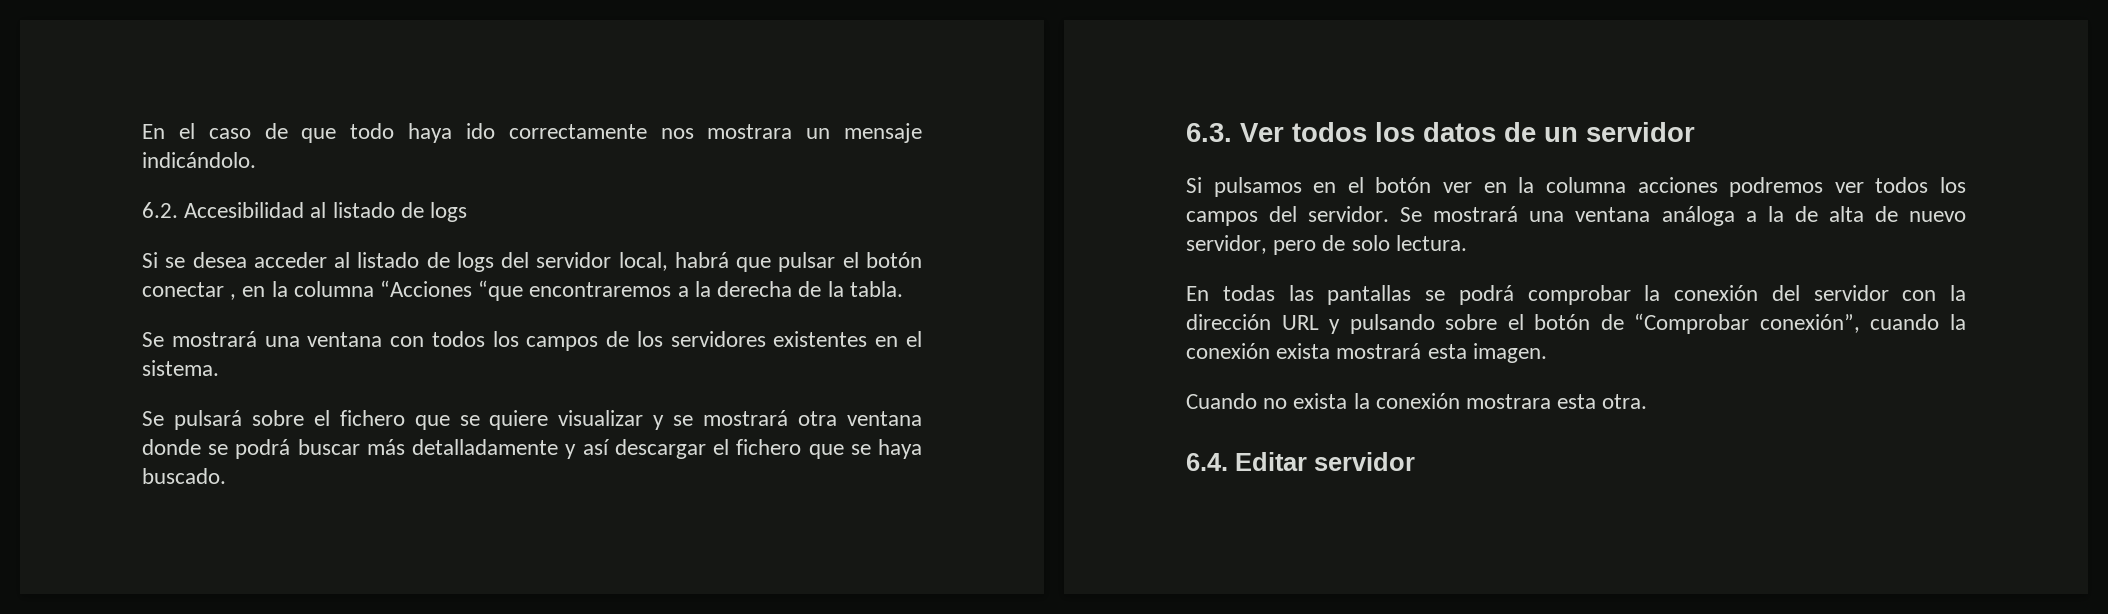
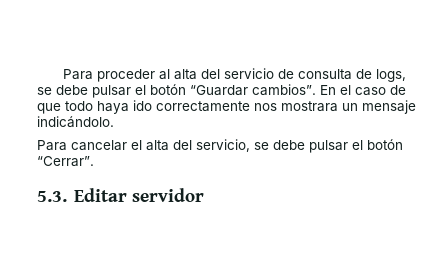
(142, 131) none -> [62,68,406,82] [37,84,316,98] Para proceder al alta del servicio de consulta de logs, se debe pulsar el botón “Guardar cambios”.
[142,202,468,222] [142,252,922,272] [142,280,903,301] [142,331,922,351] [142,360,219,376] [142,410,922,430] [142,439,923,459] [142,468,226,484] [1186,122,1695,142] [1186,177,1967,197] [1186,206,1966,226] [1186,235,1467,255] [1186,285,1966,305] [1186,313,1966,334] [1186,343,1547,363] [1186,393,1648,409] [1186,453,1228,471] 6.2. Accesibilidad al listado de logs // Si se desea acceder al listado de logs del servidor local, habrá que pulsar el botón conectar , en la columna “Acciones “que encontraremos a la derecha de la tabla. // Se mostrará una ventana con todos los campos de los servidores existentes en el sistema. // Se pulsará sobre el fichero que se quiere visualizar y se mostrará otra ventana donde se podrá buscar más detalladamente y así descargar el fichero que se haya buscado. // 6.3. Ver todos los datos de un servidor // Si pulsamos en el botón ver en la columna acciones podremos ver todos los campos del servidor. Se mostrará una ventana análoga a la de alta de nuevo servidor, pero de solo lectura. // En todas las pantallas se podrá comprobar la conexión del servidor con la dirección URL y pulsando sobre el botón de “Comprobar conexión”, cuando la conexión exista mostrará esta imagen. // Cuando no exista la conexión mostrara esta otra. // 6.4. -> [37,139,403,153] [37,156,94,167] [37,191,67,202] Para cancelar el alta del servicio, se debe pulsar el botón “Cerrar”. // 5.3.

